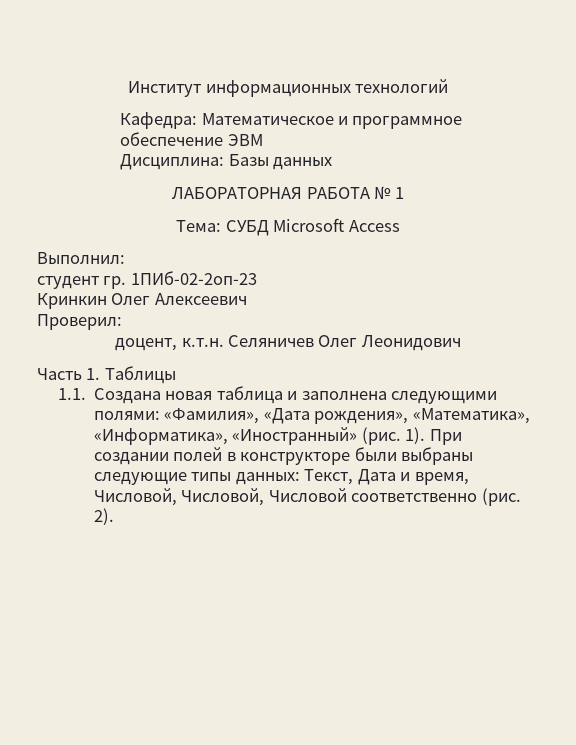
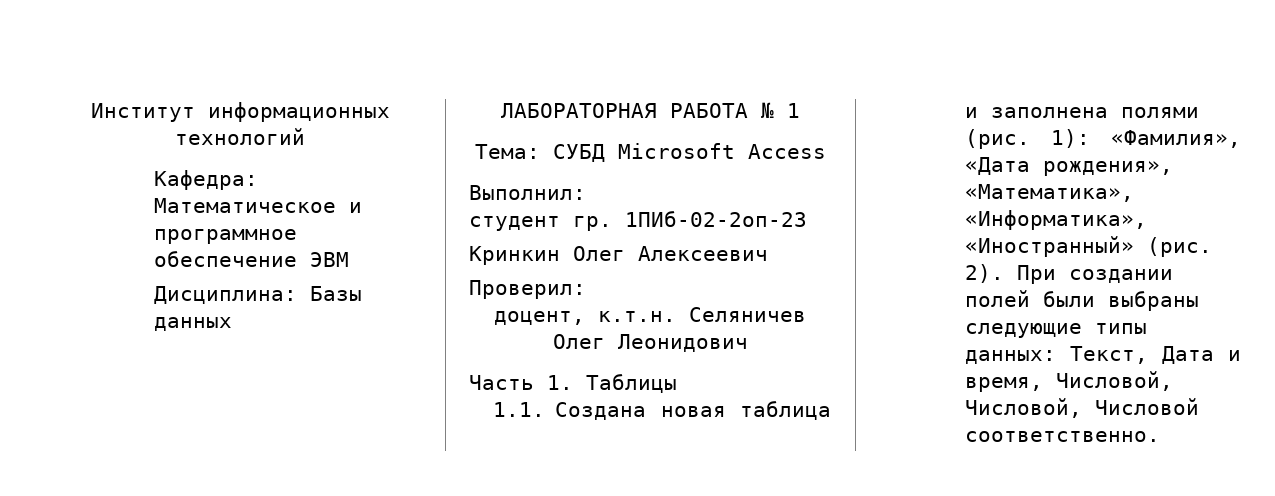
[391,391,498,404] [94,411,161,420] следующими полями: -> [1121,107,1200,118] [965,129,1091,149] полями (рис. 1):
[405,427,426,444] 1). -> [965,264,1005,283] 2).
[226,452,351,465] в конструкторе -> (1031, 298) none
[351,488,521,506] [94,508,115,525] соответственно (рис. 2). -> [965,431,1161,442] соответственно.

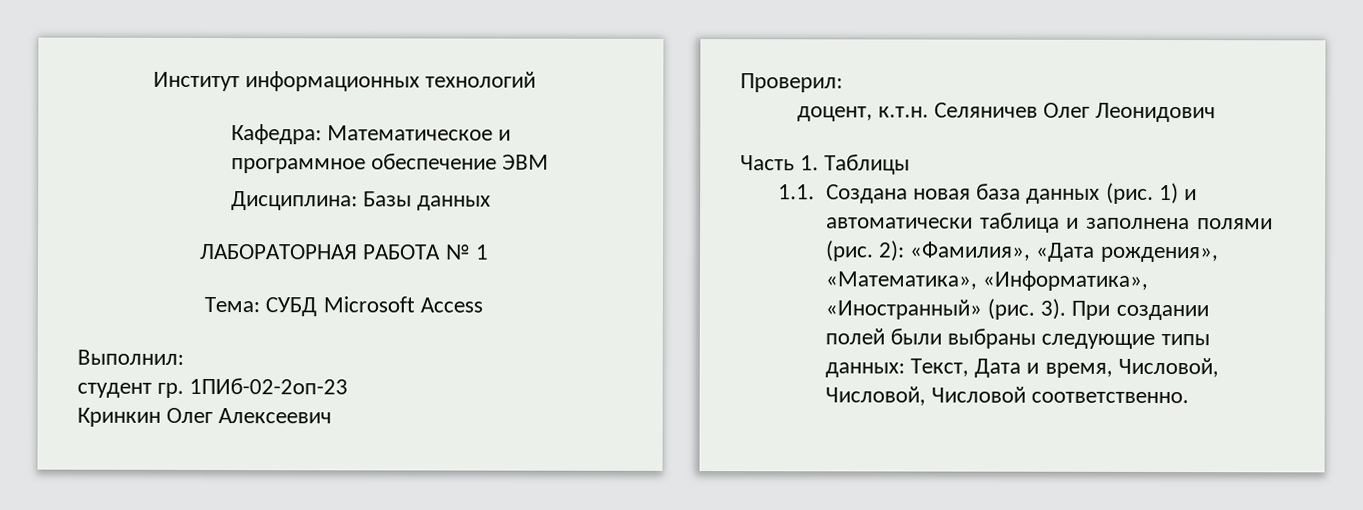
(726, 411) none -> [976,182,1198,205] [825,217,973,229] база данных (рис. 1) и автоматически
[1051,129,1091,148] 1): -> [877,240,905,262] 2):
[965,264,1005,283] 2). -> [1040,298,1067,320] 3).

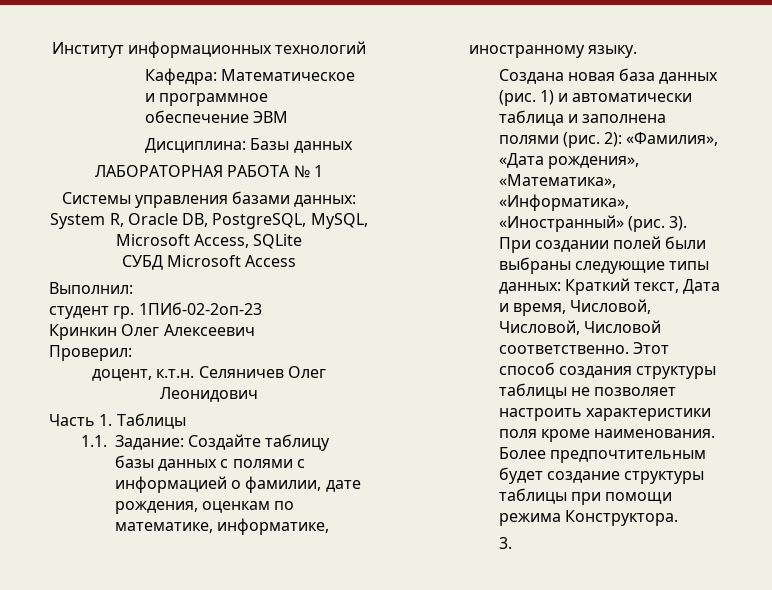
[204,297,261,313] Тема: -> [61,191,357,208] [50,213,368,229] [115,234,303,249] Системы управления базами данных: System R, Oracle DB, PostgreSQL, MySQL, Microsoft Access, SQLite //
(816, 192) none -> [114,434,331,451] [114,455,306,471] [114,476,361,493] [114,501,295,514] [114,518,330,535] [468,45,638,58] Задание: Создайте таблицу базы данных с полями с информацией о фамилии, дате рождения, оценкам по математике, информатике, иностранному языку. //
[909,358,969,377] Текст, -> [564,278,680,295] Краткий текст,
(1190, 397) none -> [632,342,669,354] [498,362,717,379] [498,383,677,399] [498,408,711,421] [498,429,716,442] [498,447,706,463] [498,467,705,484] [498,488,673,505] [498,510,678,526] [498,537,512,549] Этот способ создания структуры таблицы не позволяет настроить характеристики поля кроме наименования. Более предпочтительным будет создание структуры таблицы при помощи режима Конструктора. // 3.

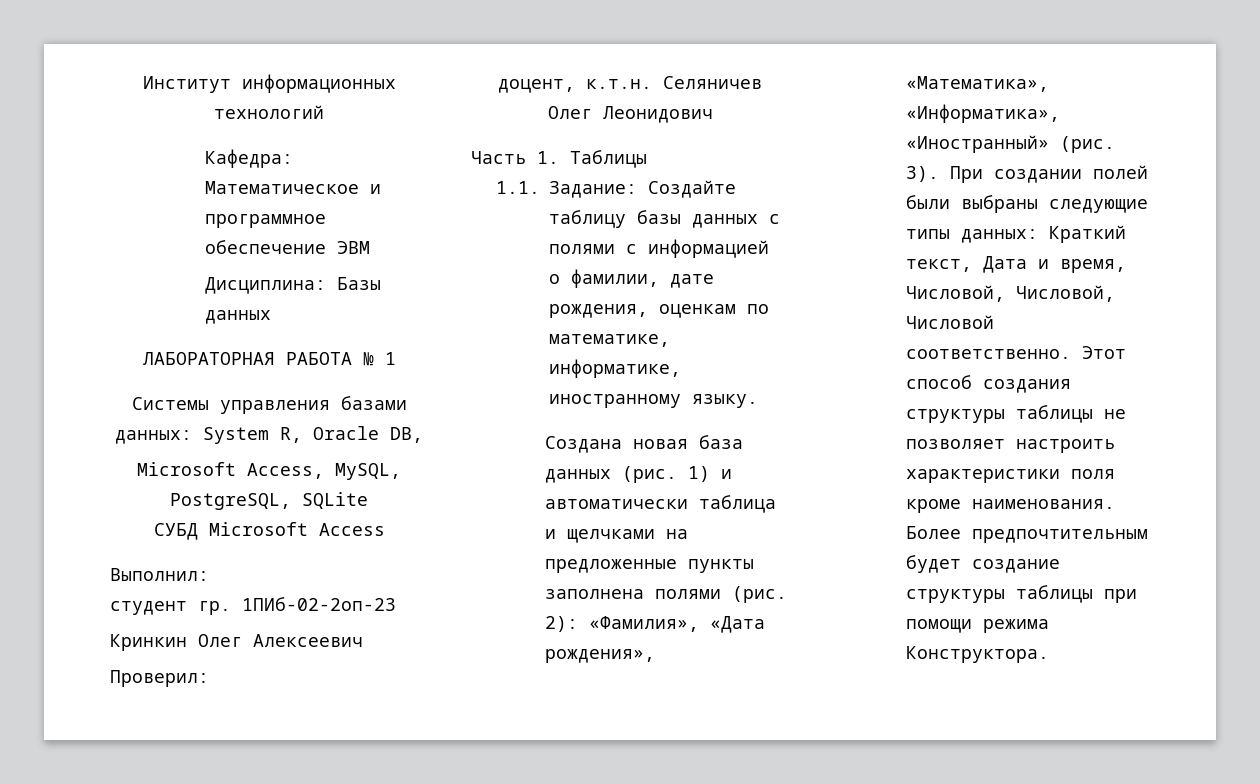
[212,213,368,229] [115,234,249,248] PostgreSQL, MySQL, Microsoft Access, -> [137,462,401,480] [170,493,291,510] // Microsoft Access, MySQL, PostgreSQL,
(578, 118) none -> [566,529,688,543] [544,559,754,573] щелчками на предложенные пункты
[498,537,512,549] // 3. -> (1049, 654) none

